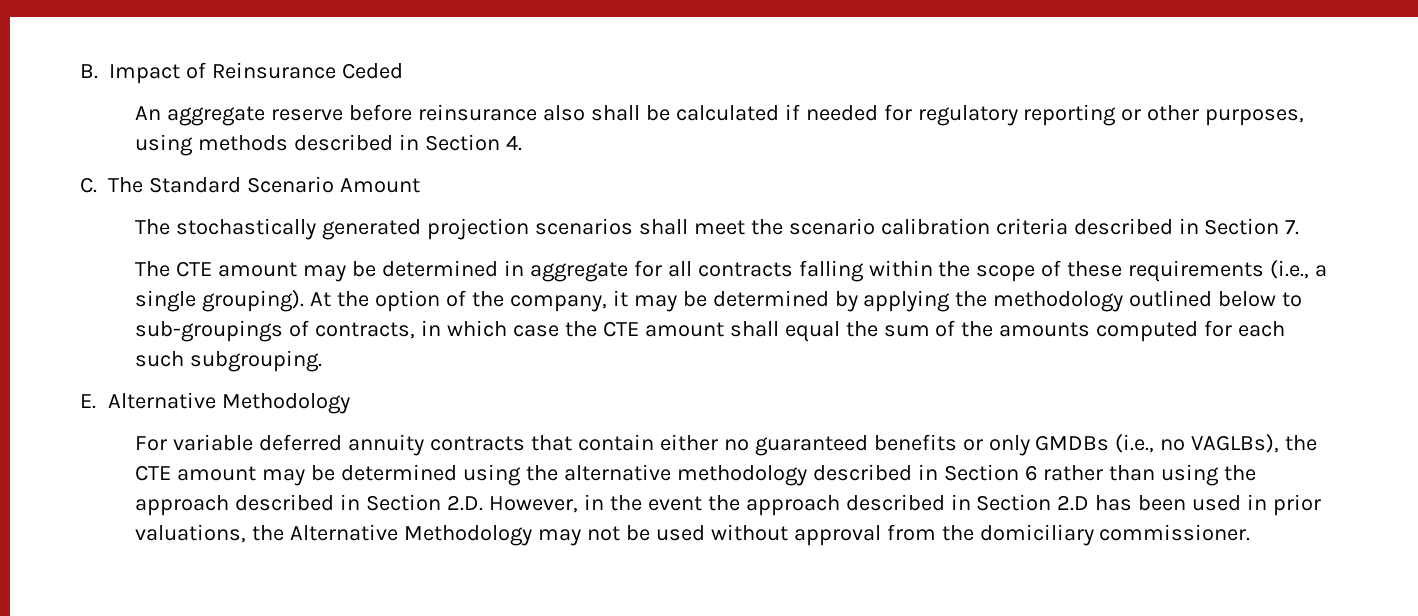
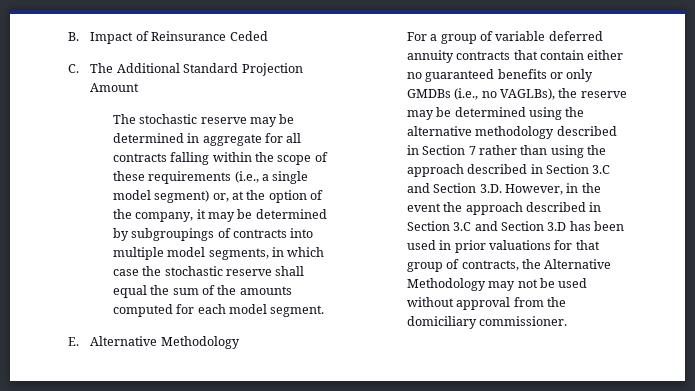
[135,104,1305,126] [135,134,522,156] // An aggregate reserve before reinsurance also shall be calculated if needed for regulatory reporting or other purposes, using methods described in Section 4. -> (268, 36) none
[148,176,334,193] Standard Scenario -> [116,63,303,76] Additional Standard Projection
[176,218,1300,240] [135,261,298,277] stochastically generated projection scenarios shall meet the scenario calibration criteria described in Section 7. // The CTE amount -> [139,114,247,124] stochastic reserve
[202,290,332,312] grouping). At -> [112,190,245,203] model segment) or, at
[863,290,1303,312] [135,320,416,342] applying the methodology outlined below to sub-groupings of contracts, -> [131,228,314,241] [112,247,269,260] subgroupings of contracts into multiple model segments,
[602,321,724,337] CTE amount -> [164,266,273,276] stochastic reserve
[135,350,323,372] such subgrouping. -> [229,304,325,317] model segment.
(168, 443) none -> [430,31,494,44] a group of
[135,465,257,481] CTE amount -> [580,91,627,98] reserve
[1024,465,1038,481] 6 -> [468,146,476,155] 7
[446,495,483,511] 2.D. -> [592,165,611,174] [406,183,502,193] 3.C and Section 3.D.
[1057,495,1090,511] 2.D -> [453,221,567,231] 3.C and Section 3.D
[135,524,247,543] valuations, -> [489,240,600,250] [406,259,519,272] valuations for that group of contracts,

